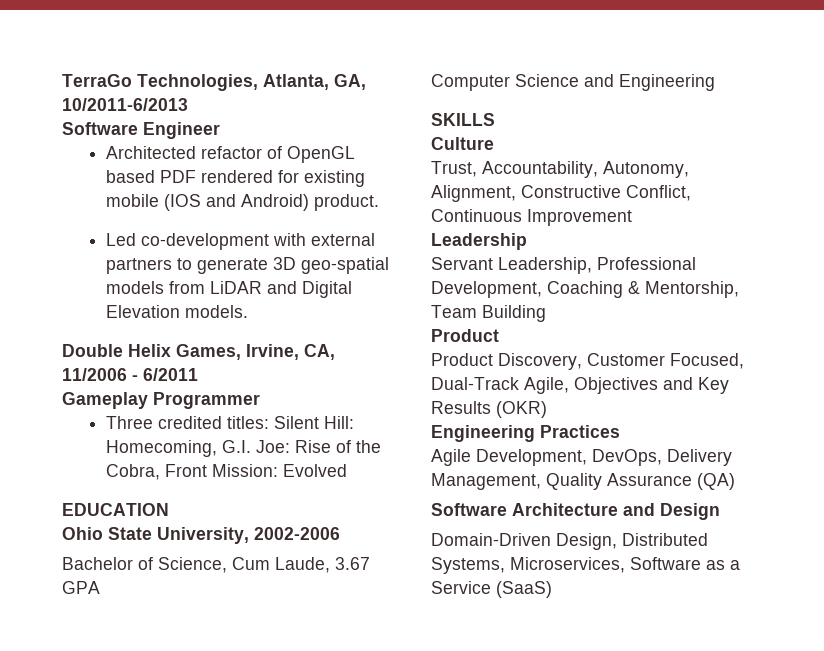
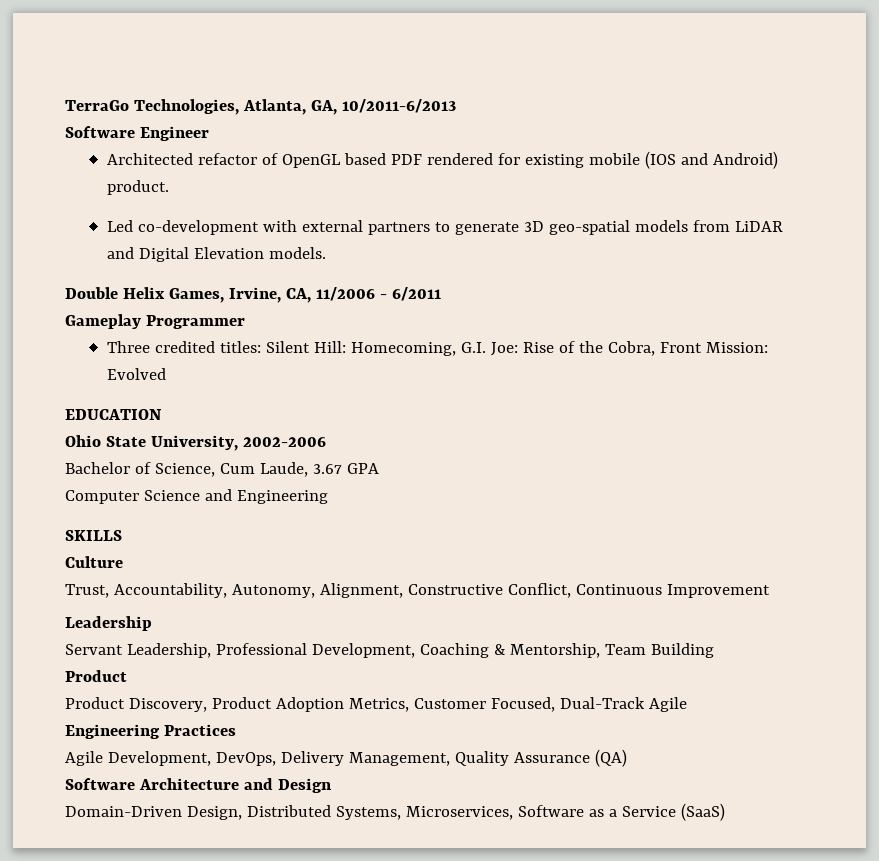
[587,353,744,369] [431,377,729,394] [431,401,547,418] Customer Focused, Dual-Track Agile, Objectives and Key Results (OKR) -> [211,697,687,712] Product Adoption Metrics, Customer Focused, Dual-Track Agile

